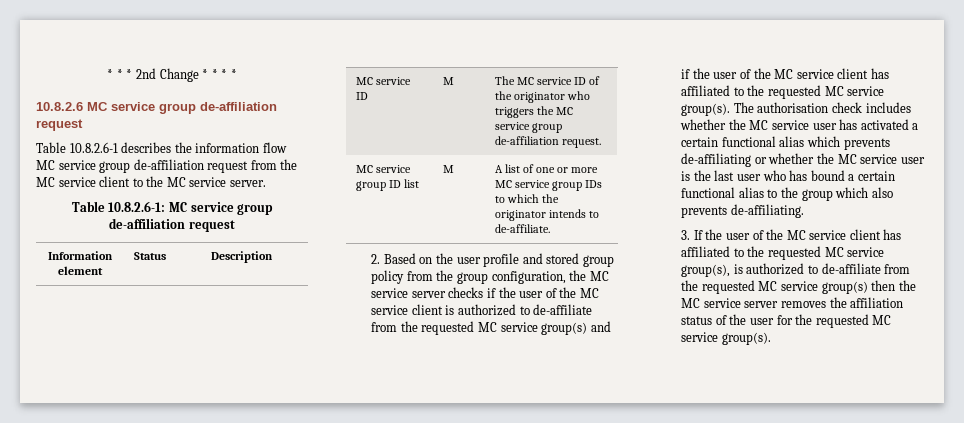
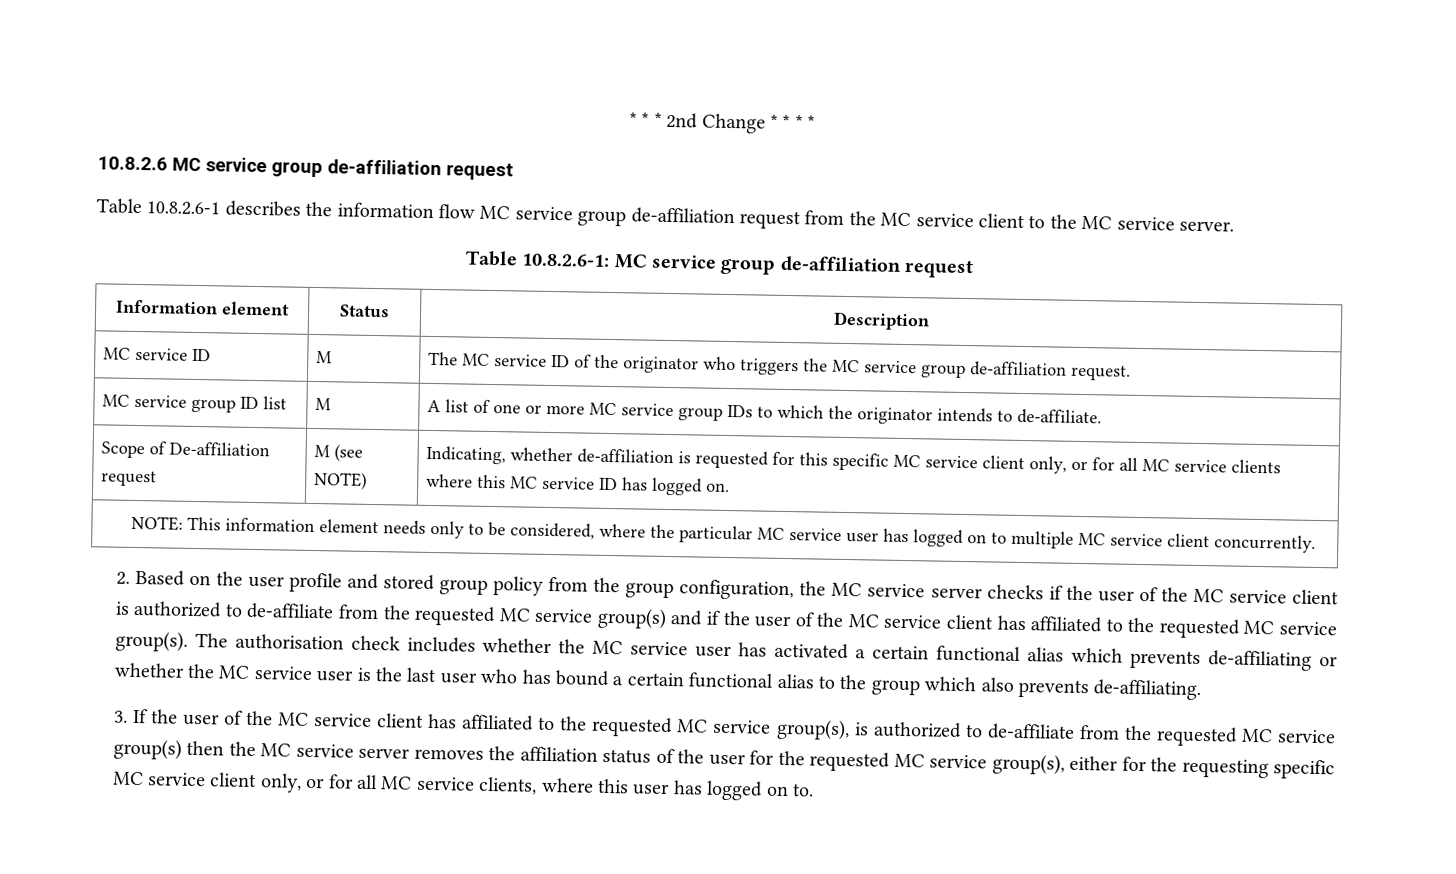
(550, 228) none -> [101,441,271,459] [101,470,158,487] [314,444,364,462] [314,472,368,490] [426,445,1282,474] [426,473,731,496] [131,515,1317,553] // Scope of De-affiliation request | M (see NOTE) | Indicating, whether de-affiliation is requested for this specific MC service client only, or for all MC service clients where this MC service ID has logged on. // NOTE: This information element needs only to be considered, where the particular MC service user has logged on to multiple MC service client concurrently.
[721,332,771,345] group(s). -> [991,753,1335,780] [112,771,815,801] group(s), either for the requesting specific MC service client only, or for all MC service clients, where this user has logged on to.

